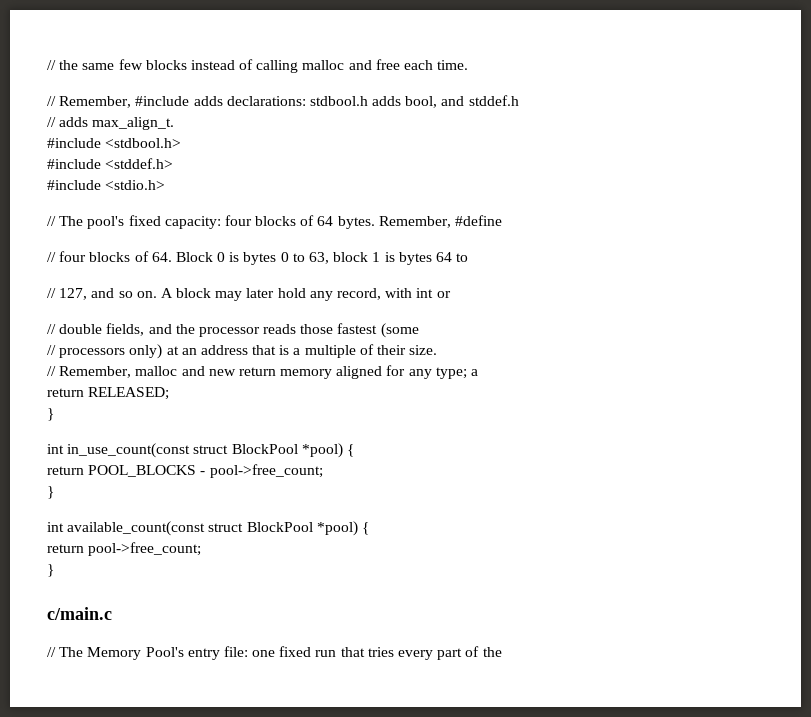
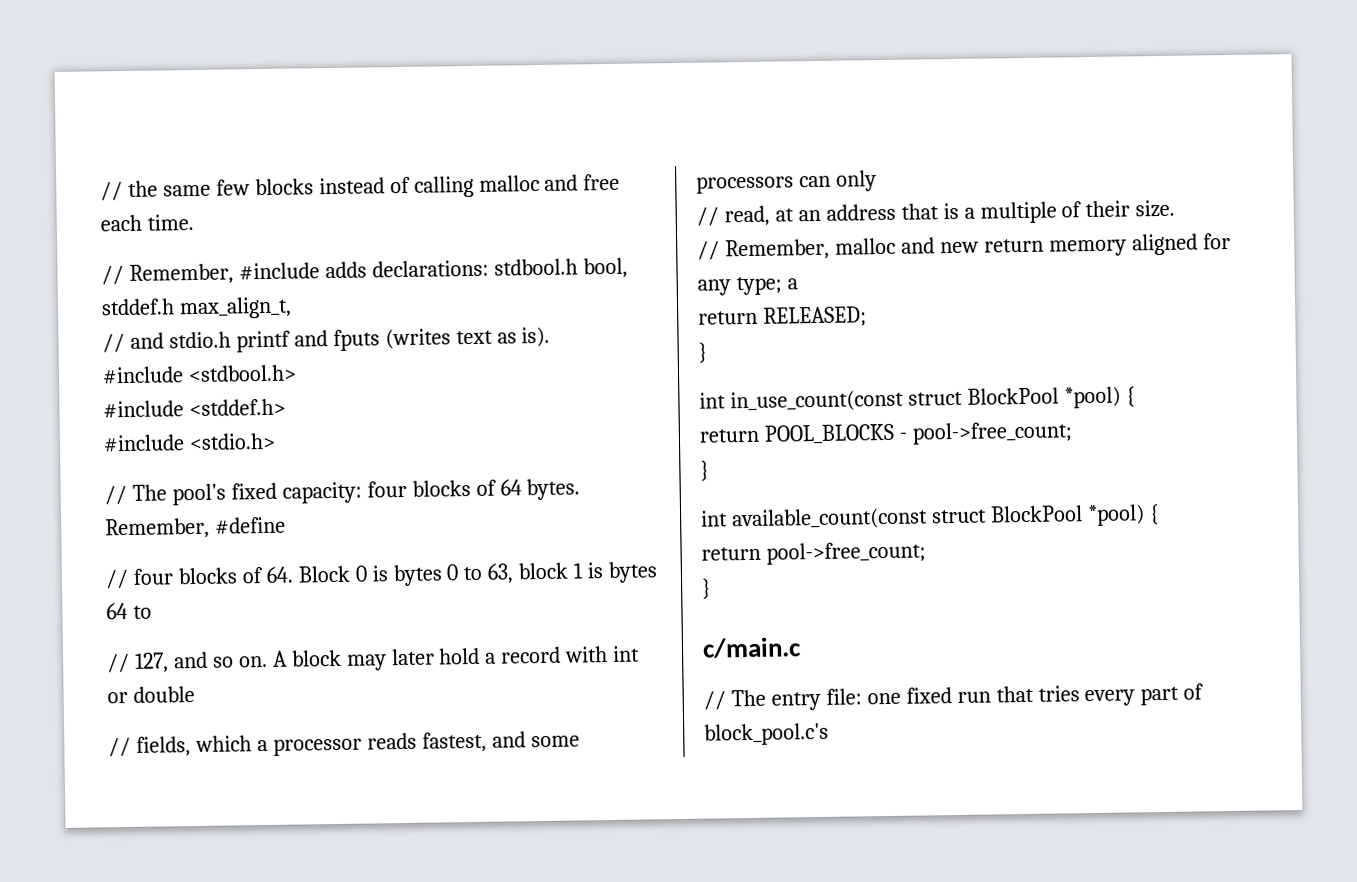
[372,96,465,108] adds bool, and -> [582,257,628,279] bool,
[47,117,175,130] // // adds max_align_t. -> [178,296,292,320] [102,326,551,353] max_align_t, // // and stdio.h printf and fputs (writes text as is).
[309,288,382,301] any record, -> [485,646,562,664] a record
[47,323,419,338] [47,344,163,359] // // double fields, and the processor reads those fastest (some // // processors only) -> [132,686,195,703] [108,731,580,757] [696,170,877,194] [696,205,770,227] double // // fields, which a processor reads fastest, and some processors can only // // read,
[87,647,184,660] Memory Pool's -> (766, 698) none
[482,647,502,657] the -> [704,722,829,746] block_pool.c's

